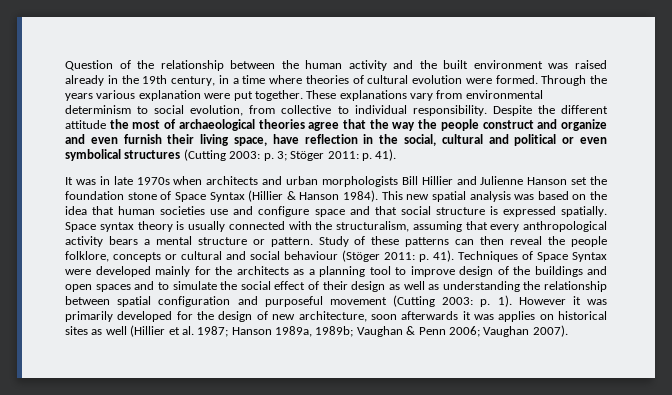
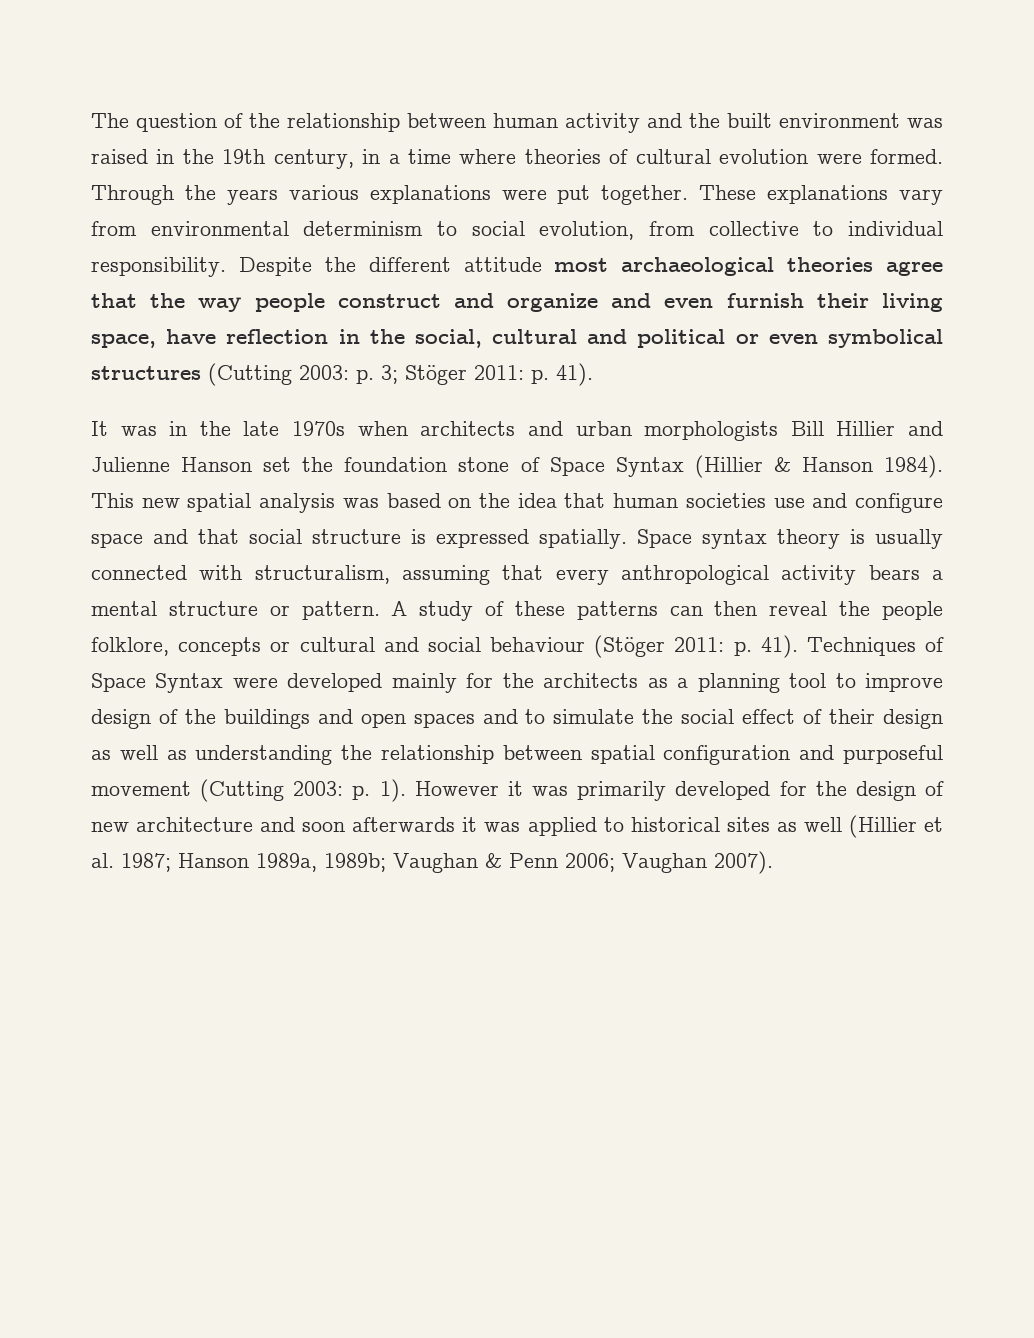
[65,60,113,71] Question -> [91,113,217,132] The question
[281,60,299,69] the -> (486, 120) none
[65,75,104,86] already -> (148, 156) none
[138,90,201,101] explanation -> [369,185,491,204] explanations
[109,119,177,129] the most of -> [554,258,609,272] most
[418,119,438,129] the -> (242, 304) none
(110, 180) none -> [199,421,231,436] the
[315,221,333,230] the -> (243, 572) none
[318,236,349,247] Study -> [391,601,474,621] A study
[298,311,367,322] architecture, -> [136,817,296,832] architecture and
[498,311,554,322] applies on -> [527,817,624,836] applied to

